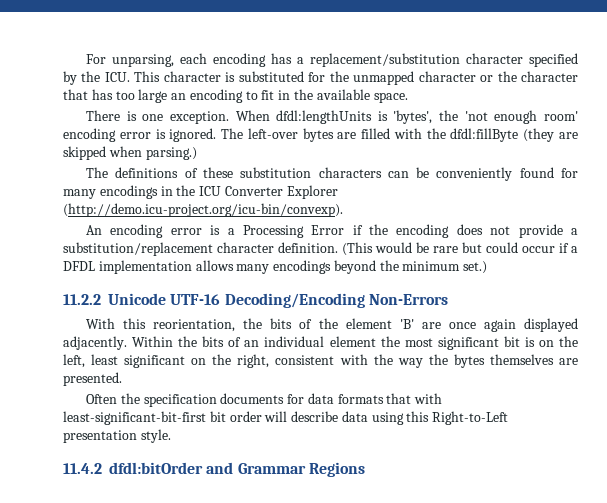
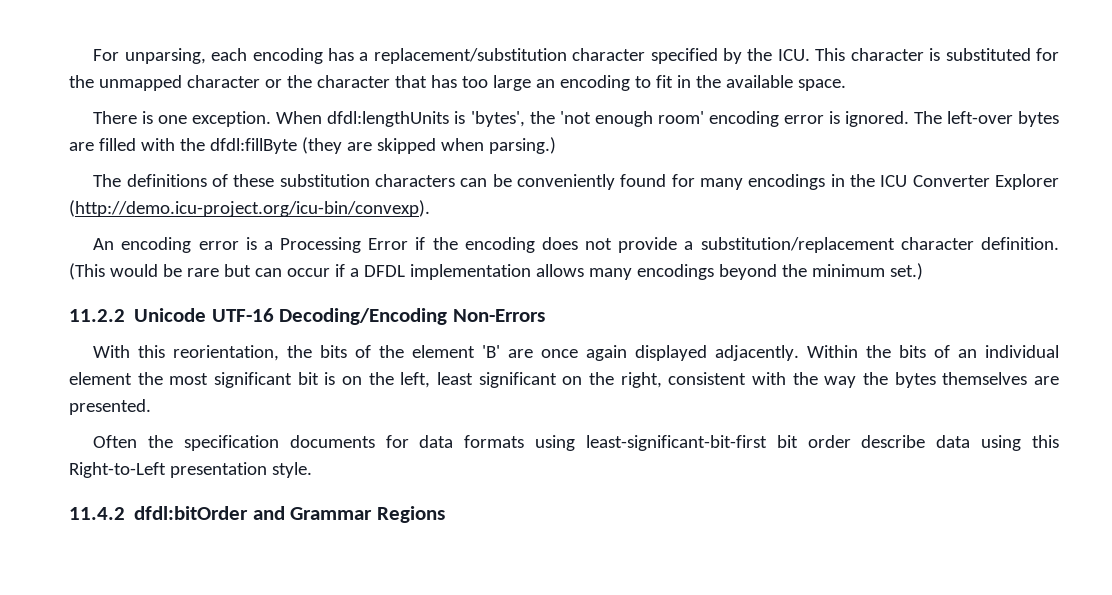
[486,242,518,253] could -> [254,268,282,277] can
[386,393,443,404] that with -> [535,435,576,451] using
[264,411,288,422] will -> (851, 441) none

